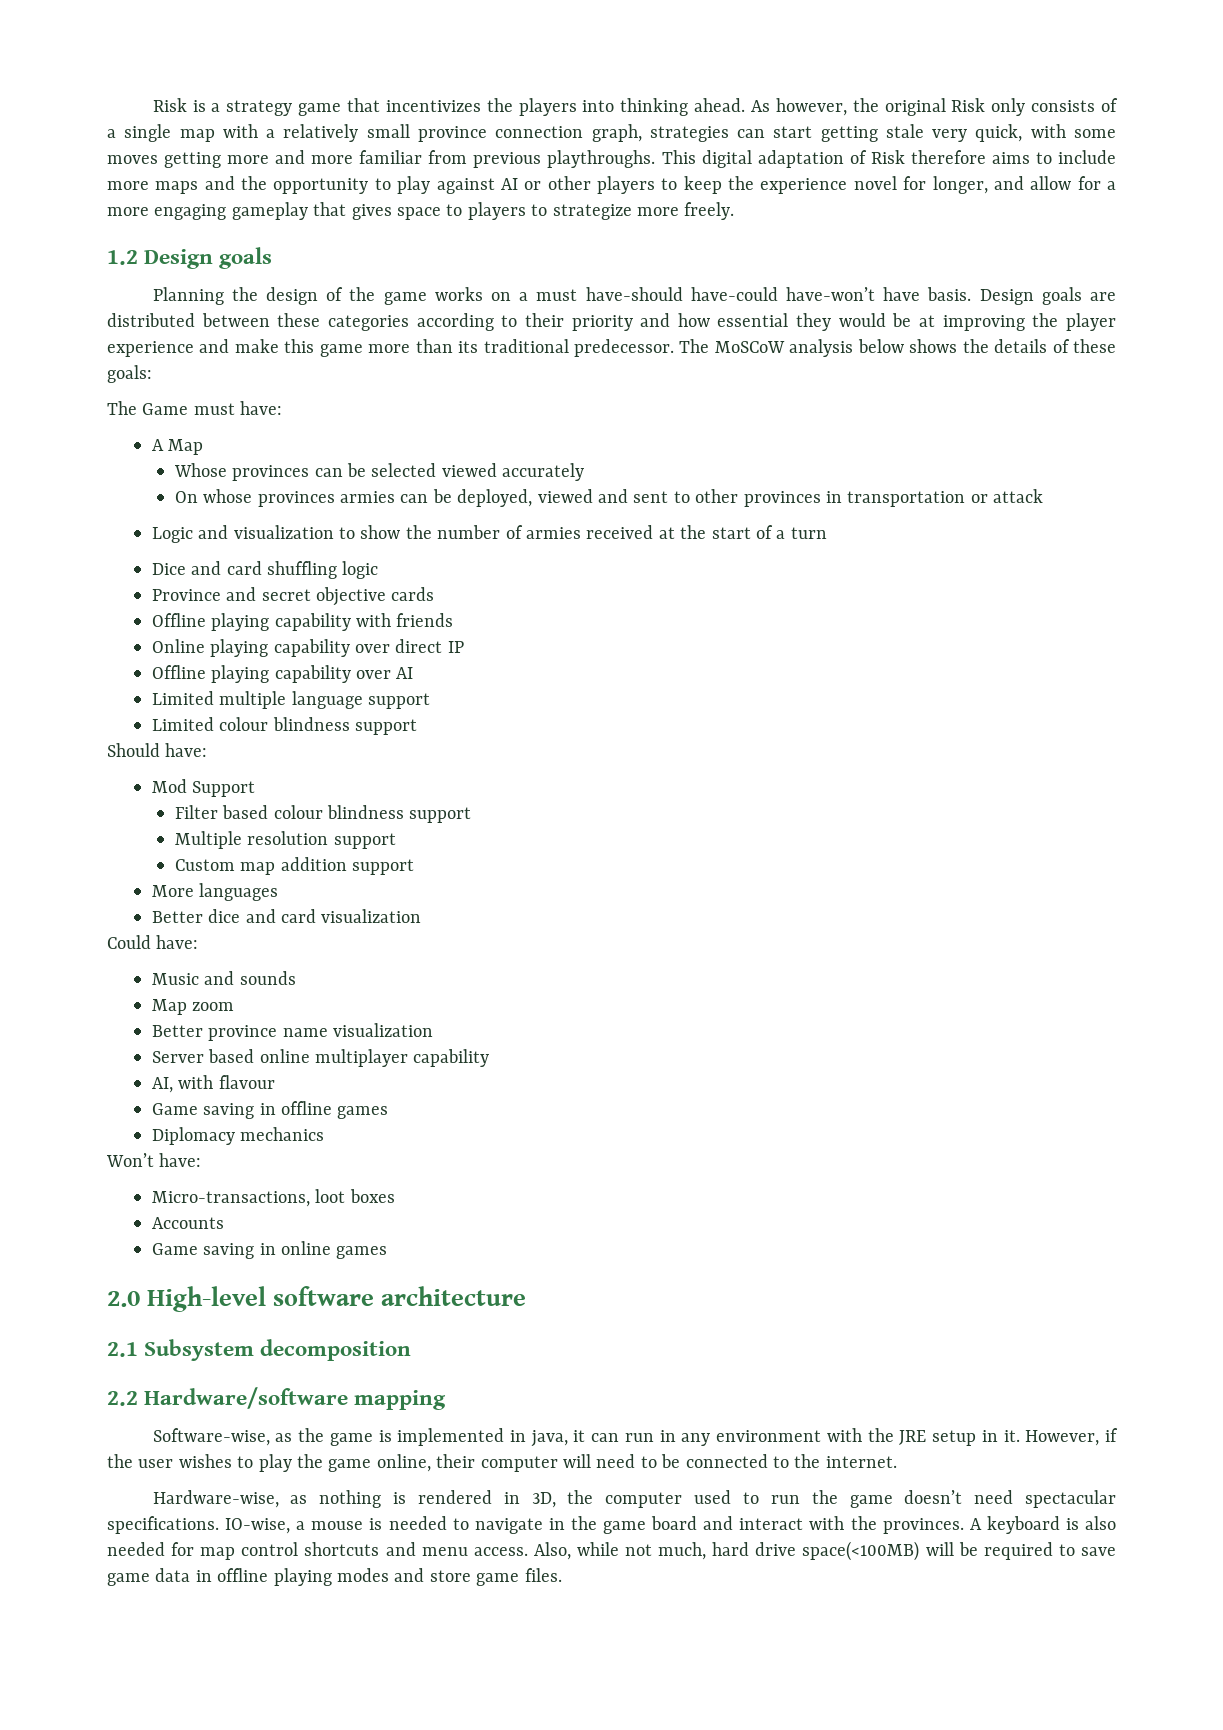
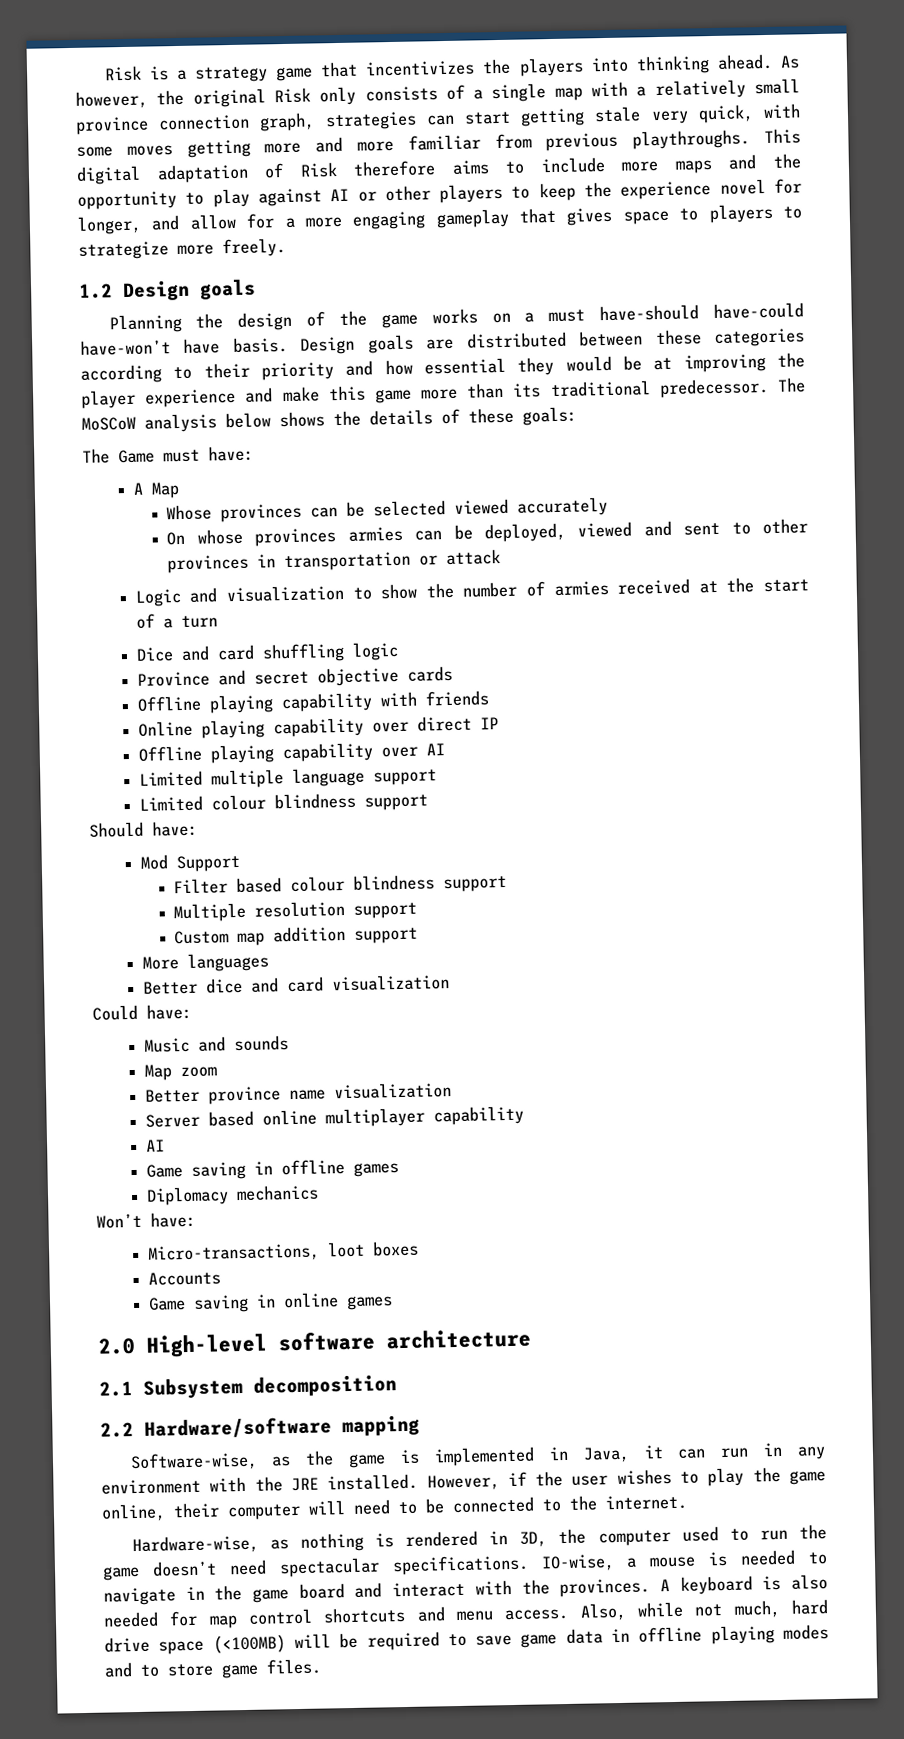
[151,1075,275,1093] AI, with flavour -> [144,1139,165,1152] AI
[530,1430,568,1447] java, -> [582,1446,630,1463] Java,
[932,1430,1020,1446] setup in it. -> [327,1473,419,1491] installed.
[802,1541,920,1561] space(<100MB) -> [158,1634,286,1655] space (<100MB)
(425, 1575) none -> [140,1664,160,1677] to

